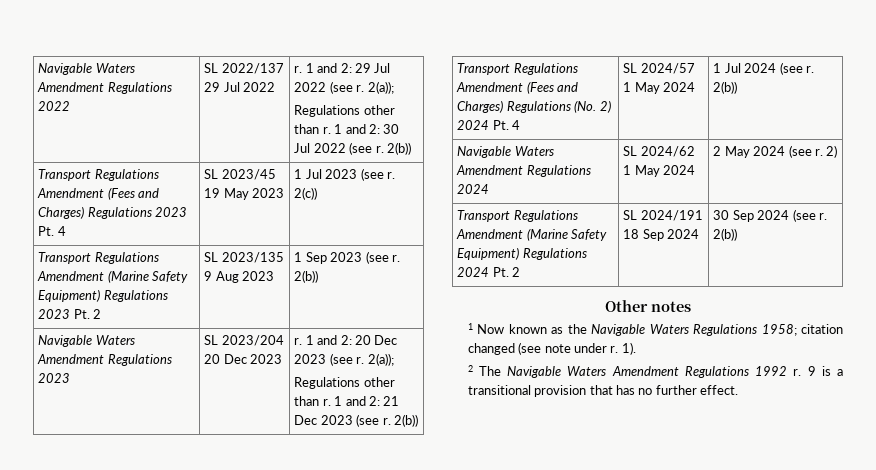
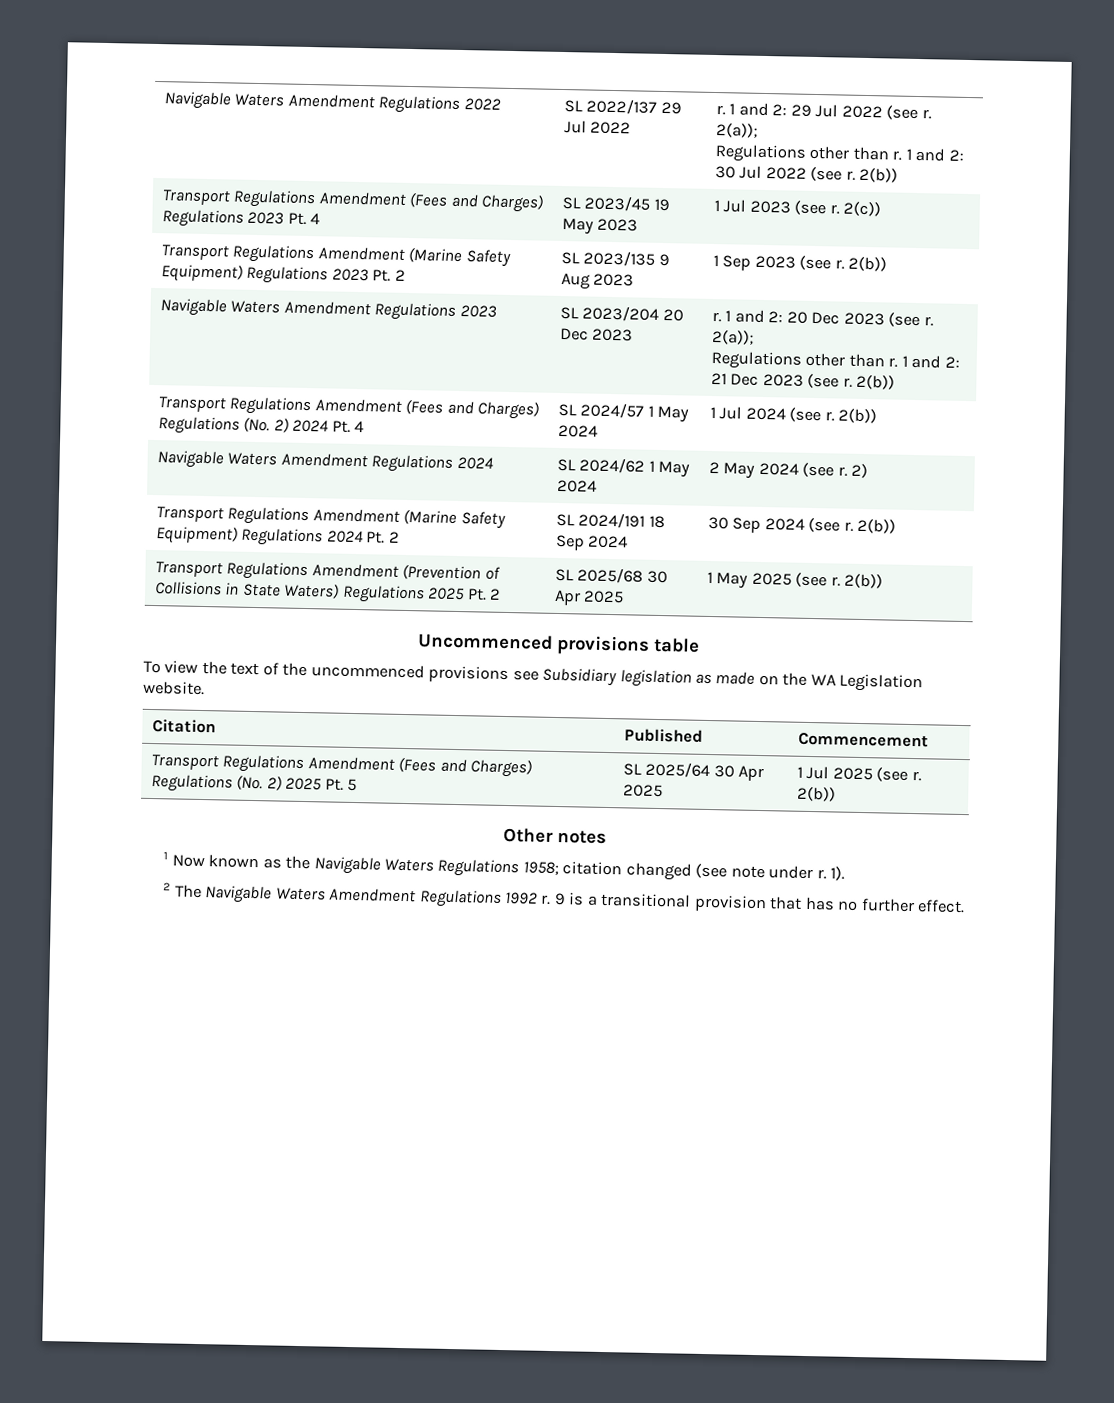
(738, 234) none -> [154,561,501,581] [154,581,502,604] [554,567,668,584] [553,589,625,606] [706,571,884,589] [417,633,700,656] [143,660,924,693] [143,680,205,696] [151,719,216,734] [623,728,703,743] [797,732,929,748] [150,754,533,778] [150,773,358,793] [622,761,765,782] [622,784,663,798] [796,765,922,782] [796,786,836,802] // Transport Regulations Amendment (Prevention of Collisions in State Waters) Regulations 2025 Pt. 2 | SL 2025/68 30 Apr 2025 | 1 May 2025 (see r. 2(b)) // Uncommenced provisions table // To view the text of the uncommenced provisions see Subsidiary legislation as made on the WA Legislation website. // Citation | Published | Commencement // Transport Regulations Amendment (Fees and Charges) Regulations (No. 2) 2025 Pt. 5 | SL 2025/64 30 Apr 2025 | 1 Jul 2025 (see r. 2(b))

